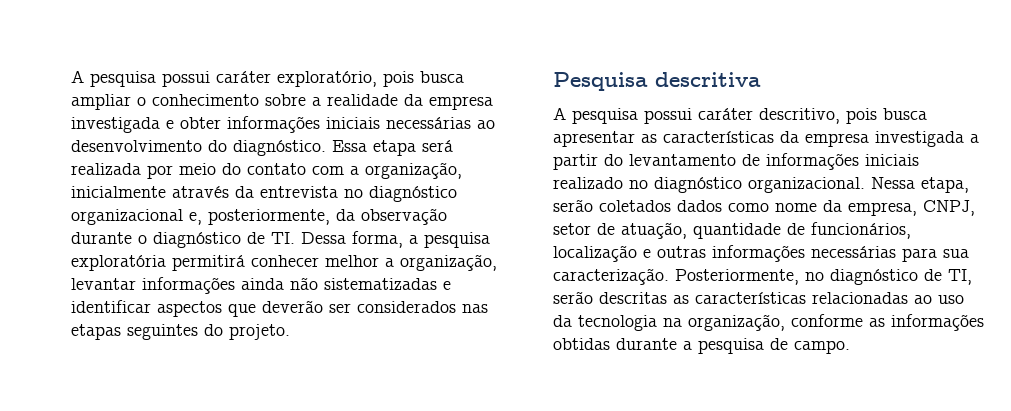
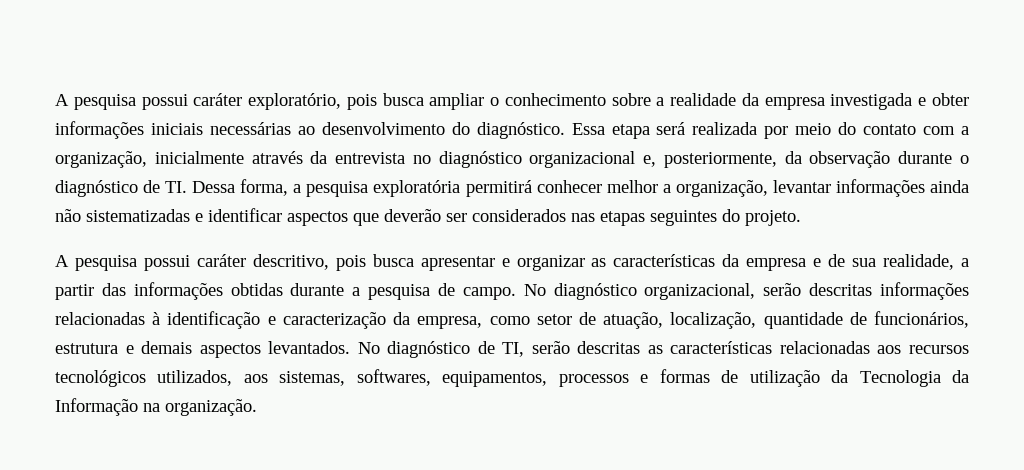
[553,72,761,91] // Pesquisa descritiva -> (801, 218) none
(635, 139) none -> [501,255,585,271] e organizar
[875,131,979,147] [553,153,919,170] [553,177,969,193] [553,199,817,212] investigada a partir do levantamento de informações iniciais realizado no diagnóstico organizacional. Nessa etapa, serão coletados dados como nome -> [813,254,970,270] [55,282,969,300] [55,311,386,329] e de sua realidade, a partir das informações obtidas durante a pesquisa de campo. No diagnóstico organizacional, serão descritas informações relacionadas à identificação e caracterização
[923,200,975,216] CNPJ, -> [489,316,530,325] como
(687, 230) none -> [670,312,757,329] localização,
[553,245,969,262] [553,268,824,285] localização e outras informações necessárias para sua caracterização. Posteriormente, no -> [55,341,380,358] estrutura e demais aspectos levantados. No
[914,295,964,304] [553,314,984,331] [553,338,850,354] ao uso da tecnologia na organização, conforme as informações obtidas durante a pesquisa de campo. -> [877,345,969,354] [55,369,969,387] [55,398,257,416] aos recursos tecnológicos utilizados, aos sistemas, softwares, equipamentos, processos e formas de utilização da Tecnologia da Informação na organização.

